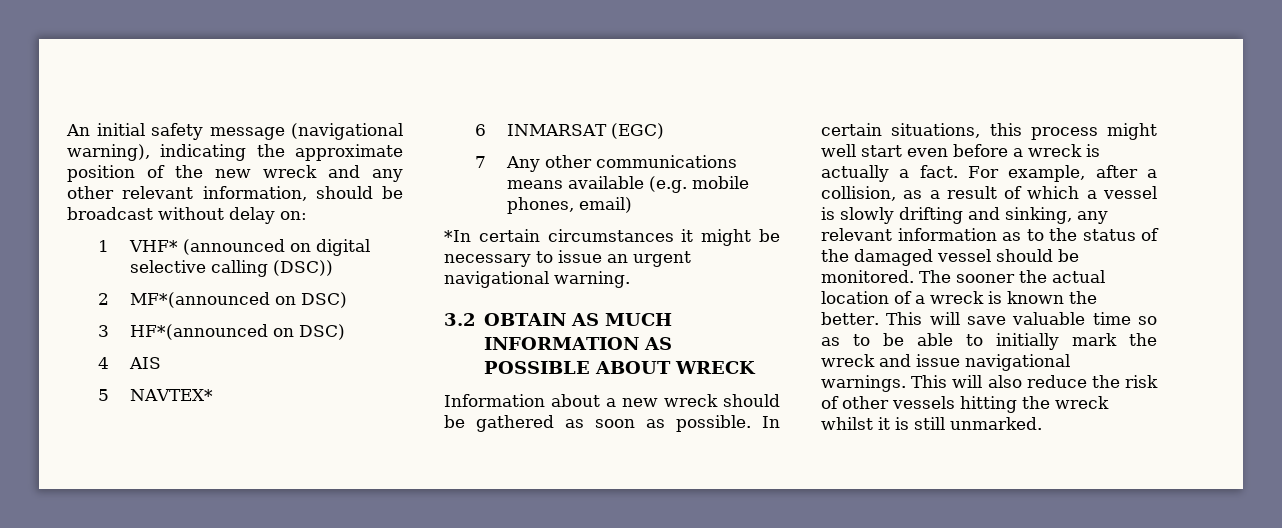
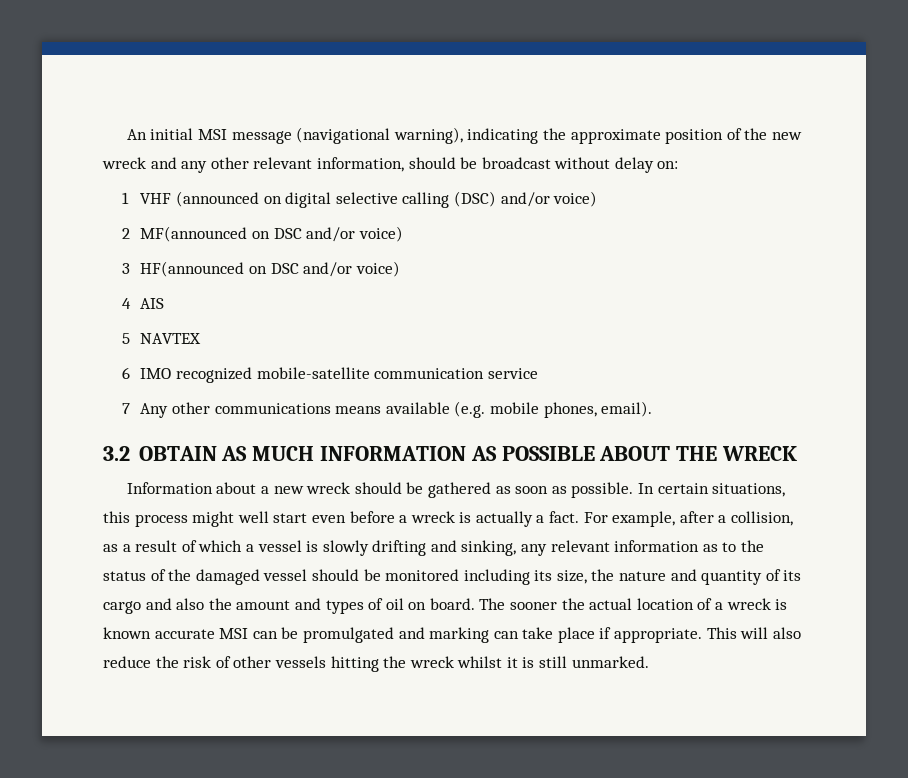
[151,123,203,140] safety -> [198,129,228,140] MSI
[128,240,178,252] VHF* -> [140,193,172,204] VHF
[272,260,333,276] [98,292,347,308] [98,324,345,340] (DSC)) // 2 MF*(announced on DSC) // 3 HF*(announced on DSC) -> [454,191,598,207] [121,226,403,242] [121,261,400,277] (DSC) and/or voice) // 2 MF(announced on DSC and/or voice) // 3 HF(announced on DSC and/or voice)
[129,389,213,401] NAVTEX* -> [140,333,202,344] NAVTEX
[506,123,664,139] INMARSAT (EGC) -> [140,367,538,383] IMO recognized mobile-satellite communication service
[578,197,632,213] [444,229,780,246] [444,250,691,267] [444,271,630,288] email) // *In certain circumstances it might be necessary to issue an urgent navigational warning. -> [601,401,653,417] email).
(672, 367) none -> [676,446,718,461] THE
[821,270,914,283] monitored. -> [385,569,802,585] [103,598,475,614] monitored including its size, the nature and quantity of its cargo and also the amount and types of oil on board.
[1069,291,1097,304] [821,312,1157,325] [821,333,1157,350] [821,354,1070,371] [821,375,906,392] the better. This will save valuable time so as to be able to initially mark the wreck and issue navigational warnings. -> [154,627,703,643] accurate MSI can be promulgated and marking can take place if appropriate.

